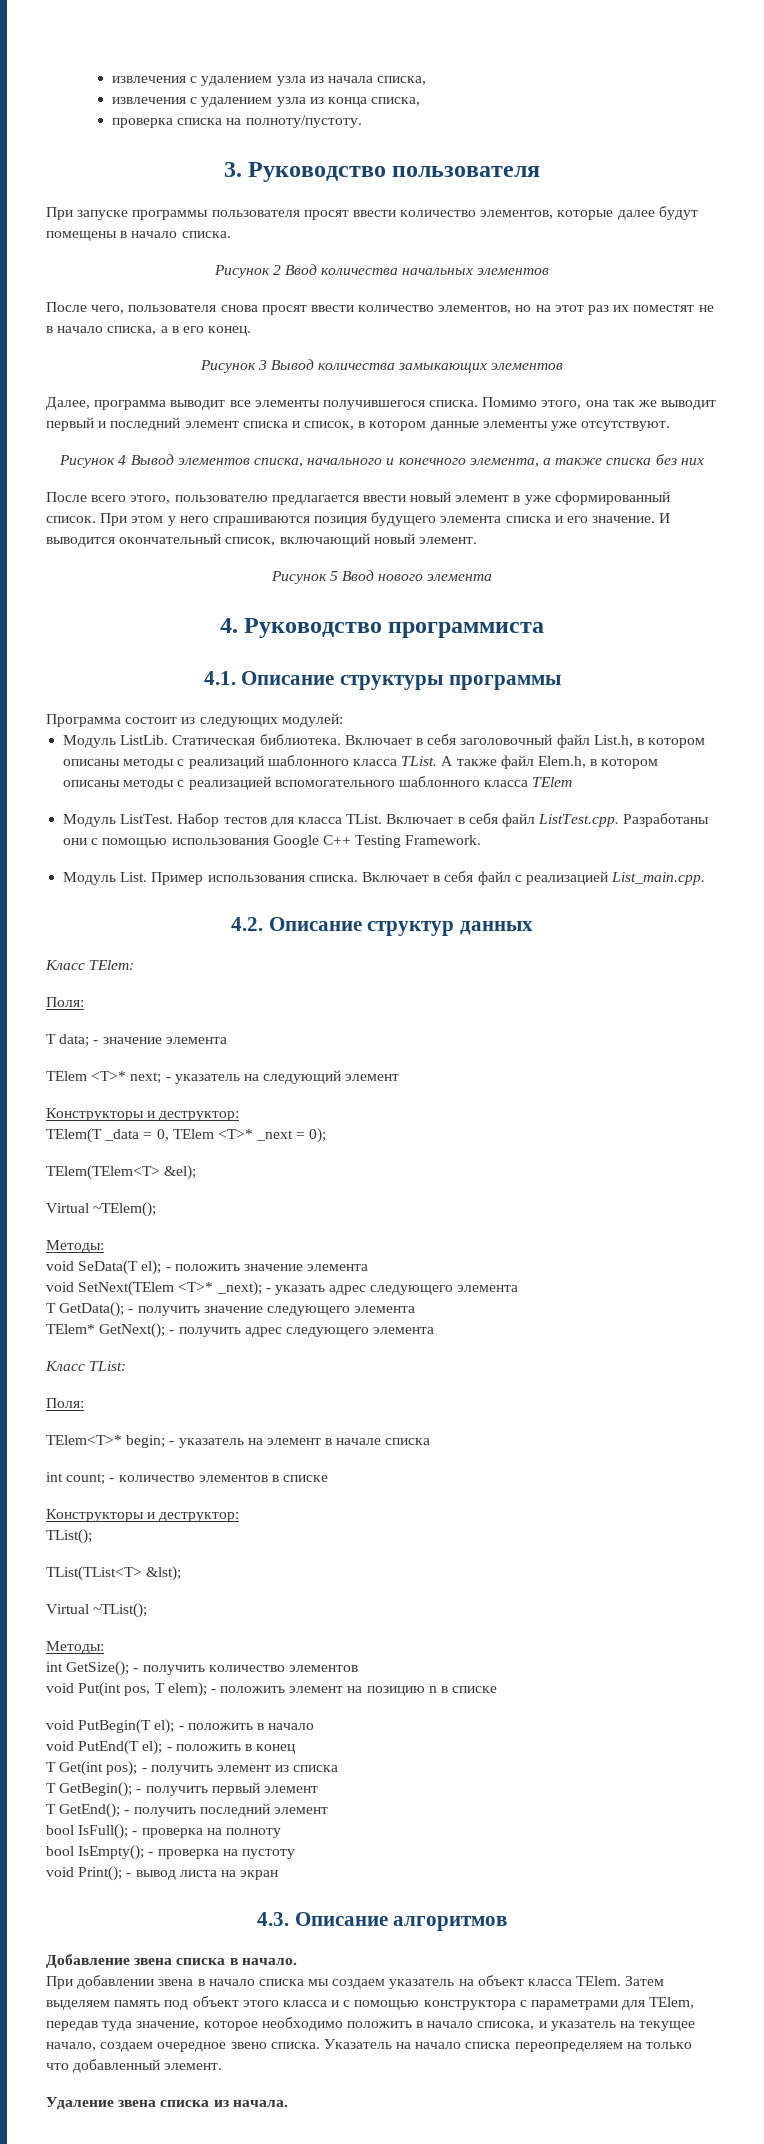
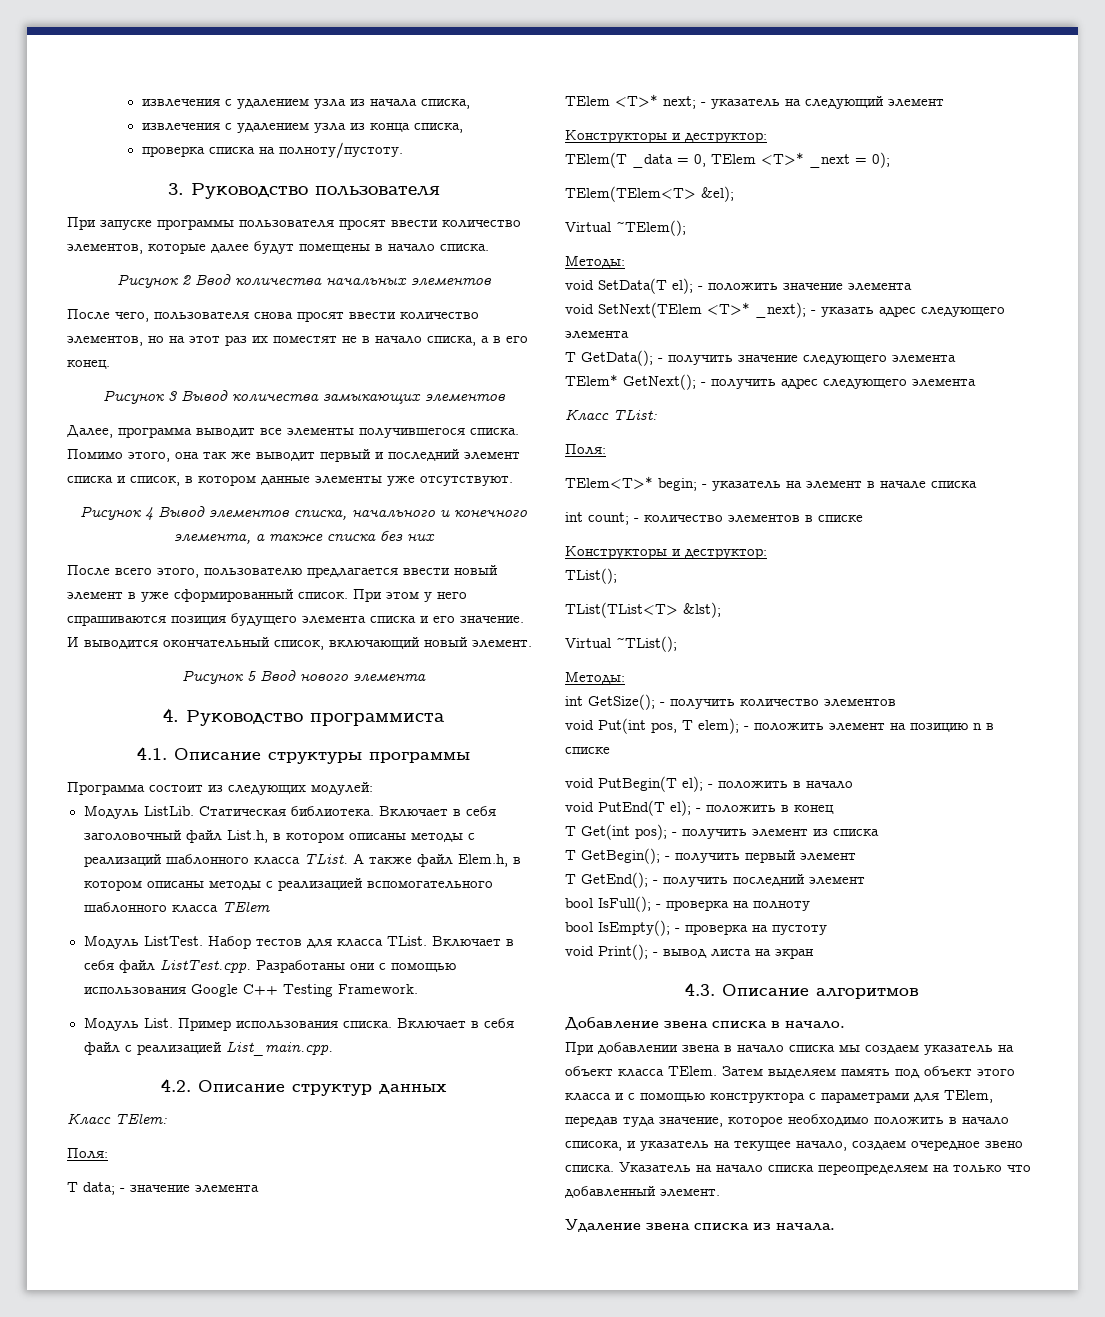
[78,1260,139,1275] SeData(T -> [598,278,667,294] SetData(T

